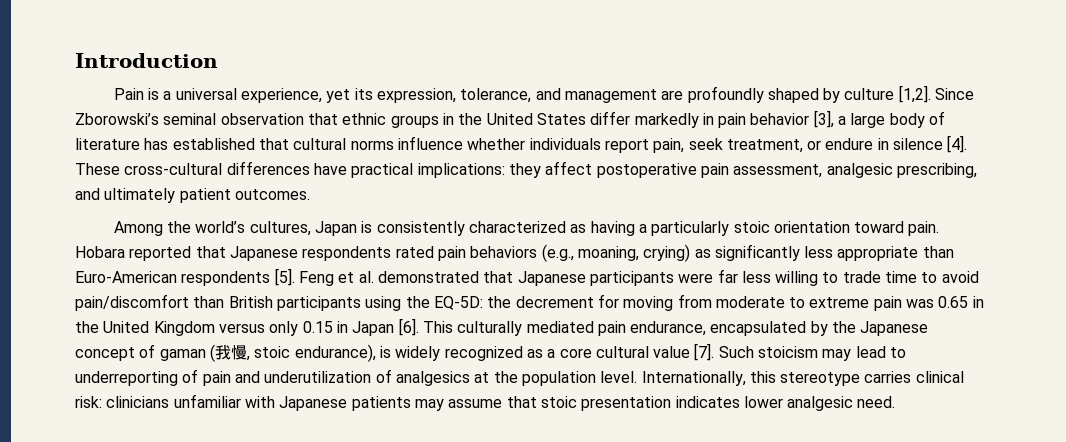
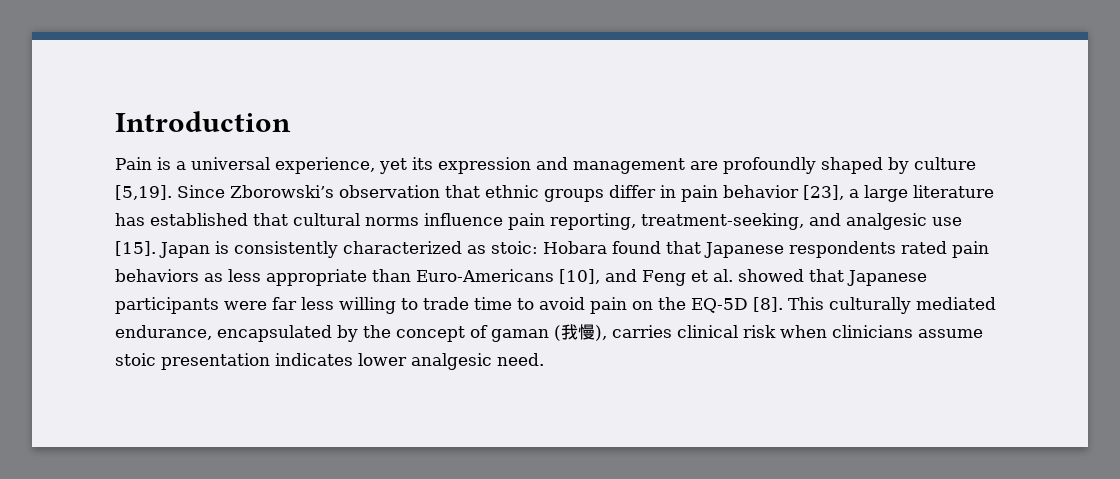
[376,88,532,103] expression, tolerance, -> [437,157,531,174] expression
[898,85,931,103] [1,2]. -> [115,185,172,200] [5,19].
[163,113,217,125] seminal -> (334, 191) none
[442,111,699,128] in the United States differ markedly -> [609,185,656,198] differ
[813,110,834,128] [3], -> [803,185,844,200] [23],
[889,111,946,128] body of -> (908, 193) none
[467,135,968,153] [75,161,977,178] [75,188,310,203] [113,221,311,236] whether individuals report pain, seek treatment, or endure in silence [4]. These cross-cultural differences have practical implications: they affect postoperative pain assessment, analgesic prescribing, and ultimately patient outcomes. // Among the world’s cultures, -> [508,213,962,230] [115,241,156,256] pain reporting, treatment-seeking, and analgesic use [15].
[590,221,940,236] [75,246,192,261] having a particularly stoic orientation toward pain. Hobara reported -> [491,241,661,254] stoic: Hobara found
[541,244,954,262] [75,268,295,286] (e.g., moaning, crying) as significantly less appropriate than Euro-American respondents [5]. -> [204,269,637,286] as less appropriate than Euro-Americans [10], and
[377,271,479,283] demonstrated -> [737,269,804,282] showed
[75,294,984,311] [75,318,419,336] pain/discomfort than British participants using the EQ-5D: the decrement for moving from moderate to extreme pain was 0.65 in the United Kingdom versus only 0.15 in Japan [6]. -> [590,297,783,314] pain on the EQ-5D [8].
[597,321,626,336] pain -> (996, 303) none
[860,321,929,336] Japanese -> (391, 331) none
[245,343,907,362] [75,369,964,386] [75,394,537,411] , stoic endurance), is widely recognized as a core cultural value [7]. Such stoicism may lead to underreporting of pain and underutilization of analgesics at the population level. Internationally, this stereotype carries clinical risk: clinicians unfamiliar with Japanese patients may assume that -> [595,325,983,341] ), carries clinical risk when clinicians assume

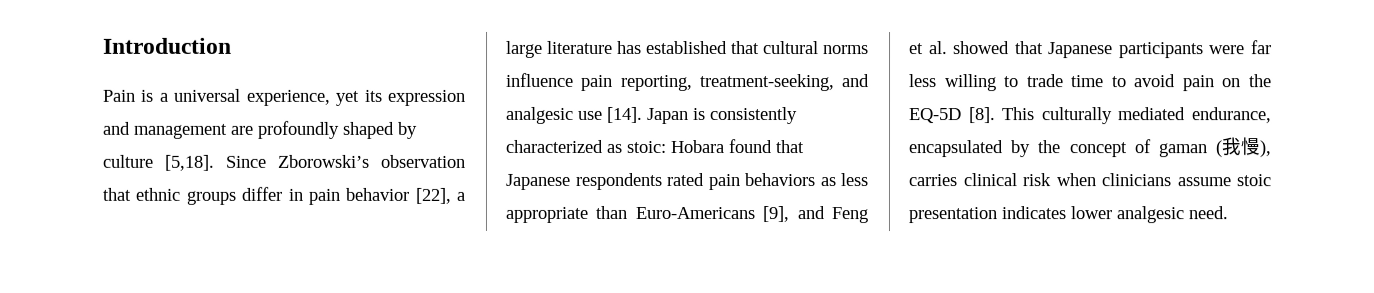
[115,185,172,200] [5,19]. -> [164,154,214,171] [5,18].
[803,185,844,200] [23], -> [414,187,451,204] [22],
[115,241,156,256] [15]. -> [607,106,643,123] [14].
[559,269,600,284] [10], -> [762,206,790,223] [9],

